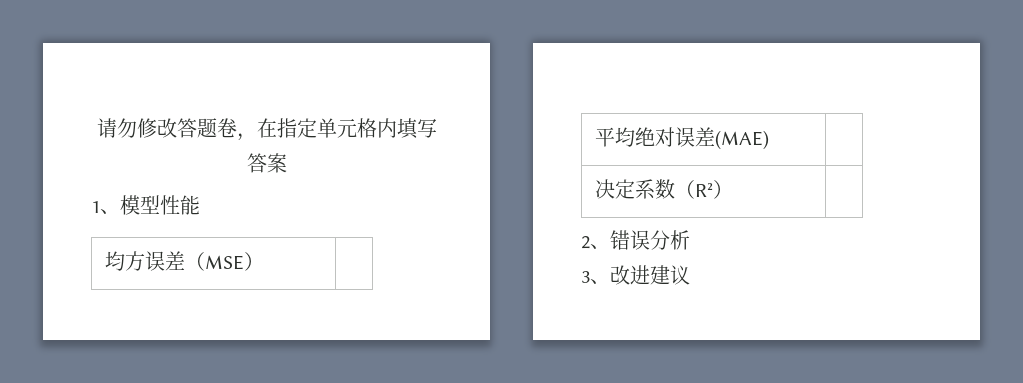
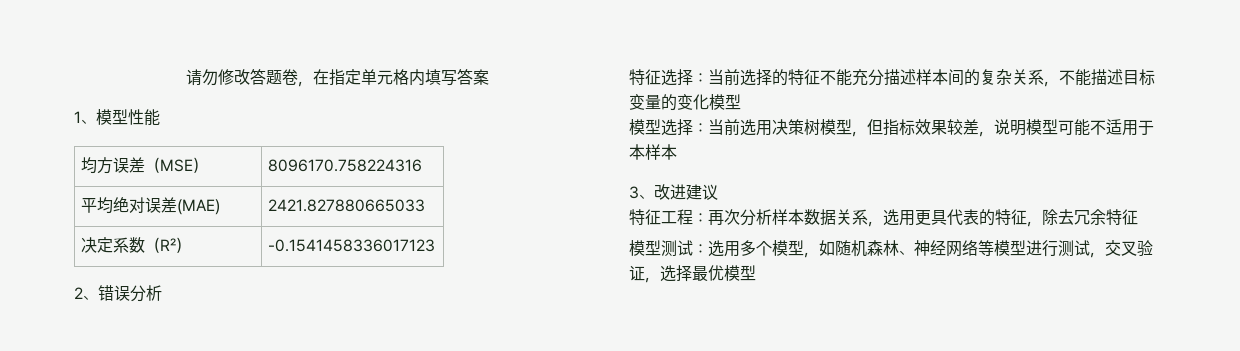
(264, 261) none -> [267,159,422,172] 8096170.758224316
(769, 140) none -> [267,199,425,212] 2421.827880665033
(733, 189) none -> [267,239,435,252] -0.1541458336017123
[581,265,690,285] 3、改进建议 -> [629,69,1155,87] [629,94,741,111] [629,119,1154,137] [629,144,677,160] [629,184,718,200] [629,209,1138,227] [629,239,1153,258] [629,265,756,283] 特征选择：当前选择的特征不能充分描述样本间的复杂关系，不能描述目标变量的变化模型 // 模型选择：当前选用决策树模型，但指标效果较差，说明模型可能不适用于本样本 // 3、改进建议 // 特征工程：再次分析样本数据关系，选用更具代表的特征，除去冗余特征 // 模型测试：选用多个模型，如随机森林、神经网络等模型进行测试，交叉验证，选择最优模型

